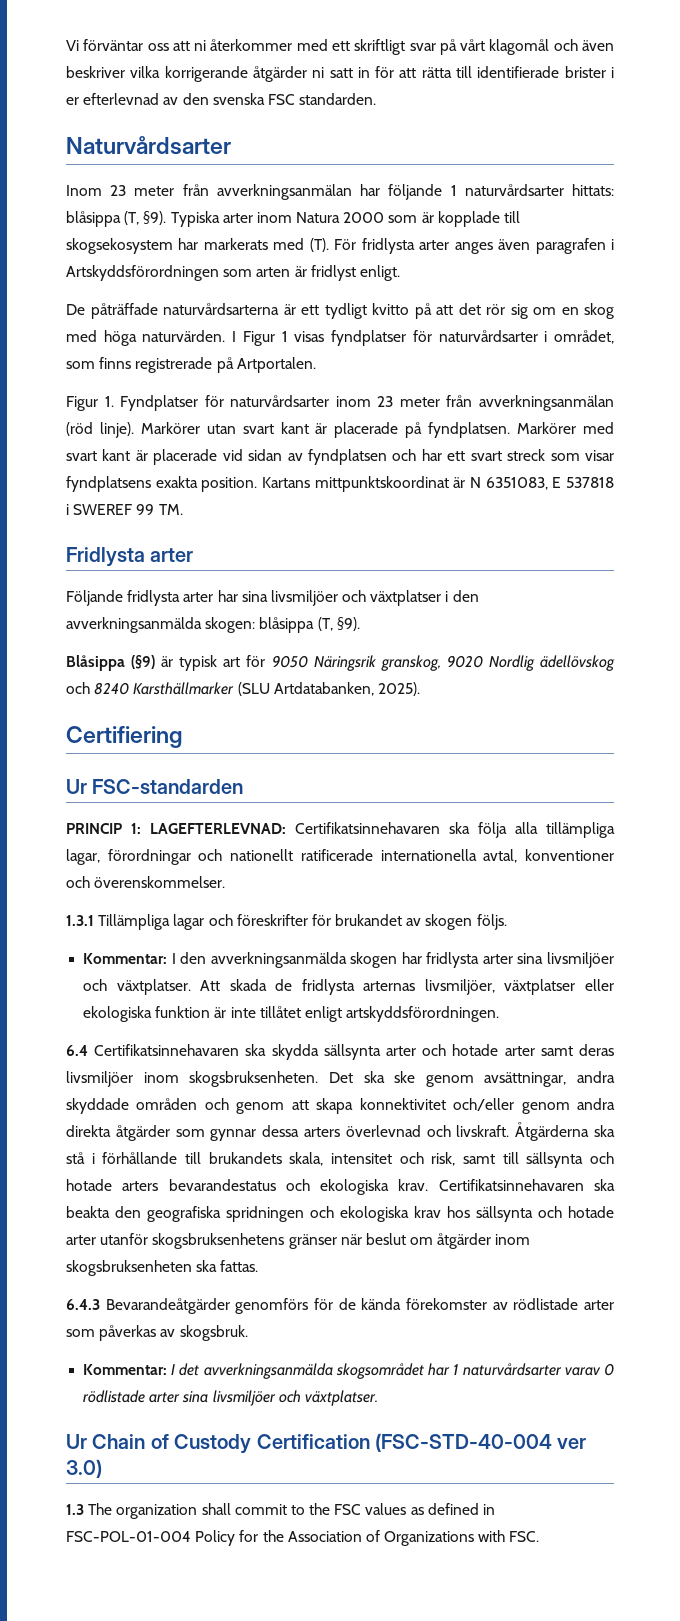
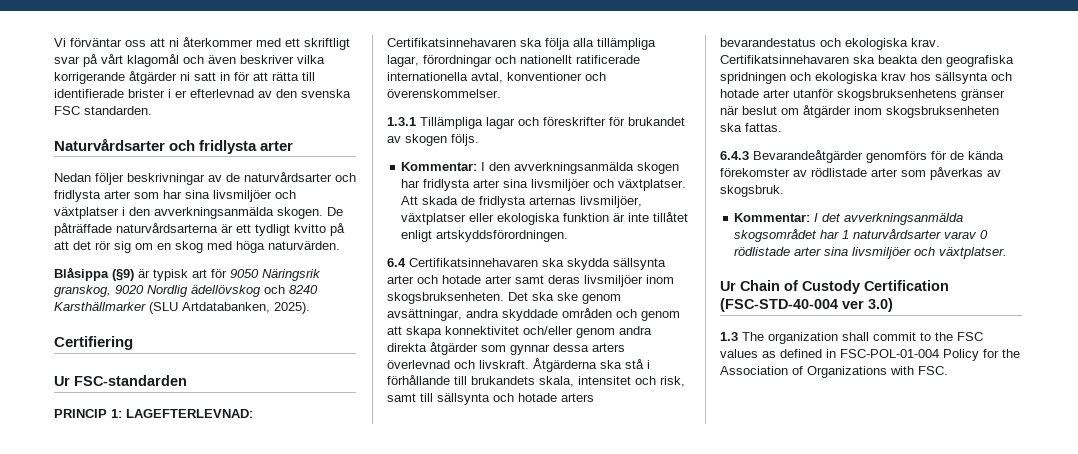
[66,184,614,200] [66,211,521,227] [66,238,614,254] [66,265,400,281] // Inom 23 meter från avverkningsanmälan har följande 1 naturvårdsarter hittats: blåsippa (T, §9). Typiska arter inom Natura 2000 som är kopplade till skogsekosystem har markerats med (T). För fridlysta arter anges även paragrafen i Artskyddsförordningen som arten är fridlyst enligt. // -> [169,140,294,154] [54,172,356,185] [54,190,296,202] [54,207,323,219] och fridlysta arter // Nedan följer beskrivningar av de naturvårdsarter och fridlysta arter som har sina livsmiljöer och växtplatser i den avverkningsanmälda skogen.
[232,330,615,346] [66,357,316,373] [66,395,614,411] [66,422,614,438] [66,449,615,465] [66,476,615,492] [66,504,183,515] [66,547,194,567] [66,590,479,606] [66,617,360,633] I Figur 1 visas fyndplatser för naturvårdsarter i området, som finns registrerade på Artportalen. // Figur 1. Fyndplatser för naturvårdsarter inom 23 meter från avverkningsanmälan (röd linje). Markörer utan svart kant är placerade på fyndplatsen. Markörer med svart kant är placerade vid sidan av fyndplatsen och har ett svart streck som visar fyndplatsens exakta position. Kartans mittpunktskoordinat är N 6351083, E 537818 i SWEREF 99 TM. // Fridlysta arter // Följande fridlysta arter har sina livsmiljöer och växtplatser i den avverkningsanmälda skogen: blåsippa (T, §9). -> (340, 245) none

